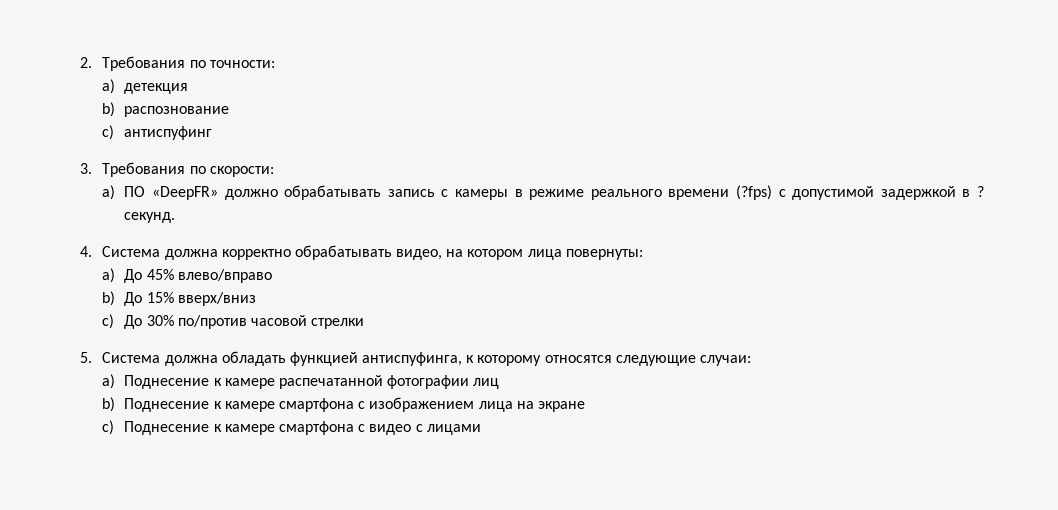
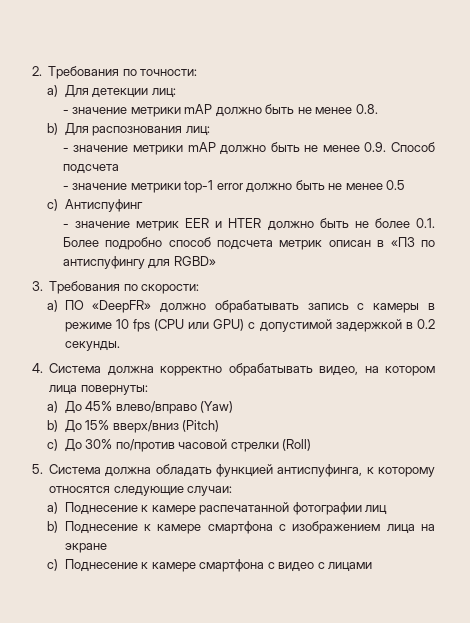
[124,83,189,94] [102,102,230,117] [102,125,213,140] детекция // b) распознование // c) антиспуфинг -> [64,85,176,98] [62,104,378,117] [47,123,210,136] [62,142,435,155] [62,164,119,174] [62,180,406,193] [47,199,143,212] [62,218,436,231] [62,237,435,250] [62,256,216,269] Для детекции лиц: // - значение метрики mAP должно быть не менее 0.8. // b) Для распознования лиц: // - значение метрики mAP должно быть не менее 0.9. Способ подсчета // - значение метрики top-1 error должно быть не менее 0.5 // c) Антиспуфинг // - значение метрик EER и HTER должно быть не более 0.1. Более подробно способ подсчета метрик описан в «ПЗ по антиспуфингу для RGBD»
[590,185,773,200] реального времени (?fps) -> [115,319,245,332] 10 fps (CPU или GPU)
[976,186,984,197] [124,212,176,223] ? секунд. -> [417,319,436,329] [64,341,120,351] 0.2 секунды.
(272, 276) none -> [200,401,234,413] (Yaw)
(256, 299) none -> [182,420,220,432] (Pitch)
(365, 323) none -> [282,439,312,451] (Roll)

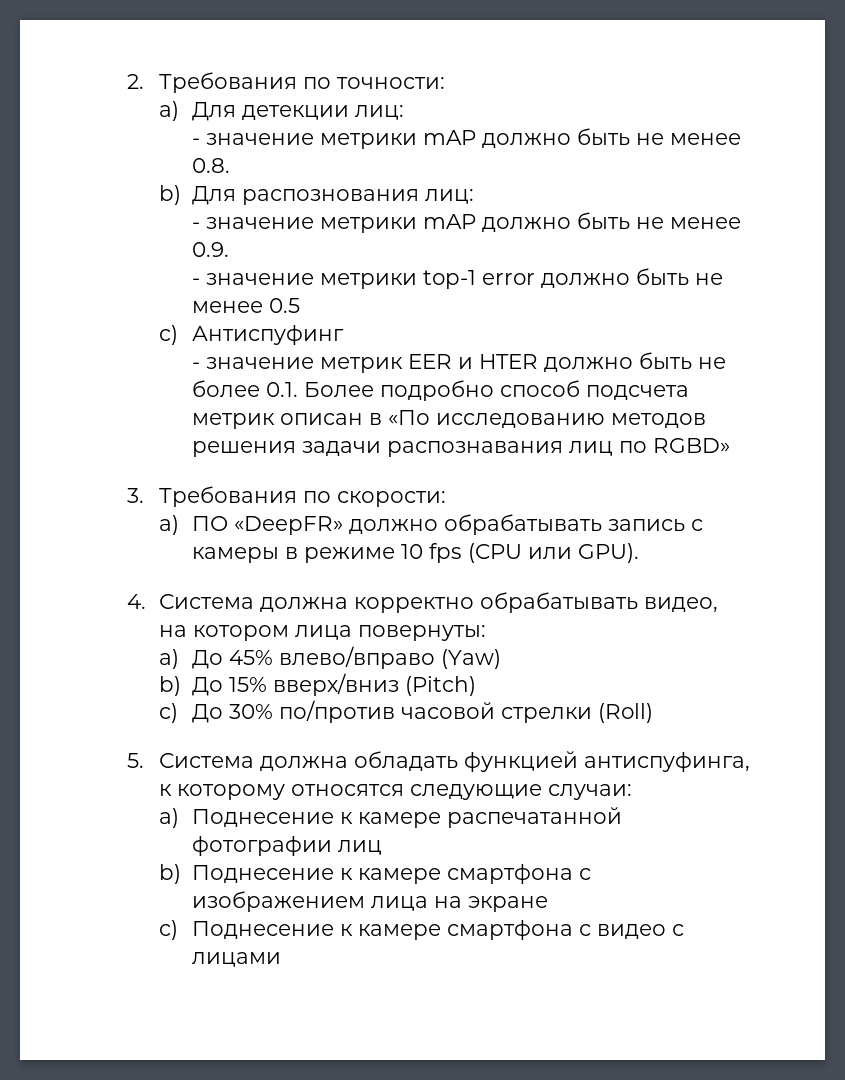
[391,142,435,152] [62,164,119,174] Способ подсчета -> (229, 249) none
[390,237,435,247] [62,256,171,269] «ПЗ по антиспуфингу для -> [387,410,706,428] [191,441,647,457] «По исследованию методов решения задачи распознавания лиц по
[213,319,436,332] [64,341,120,351] GPU) с допустимой задержкой в 0.2 секунды. -> [577,543,639,563] GPU).

